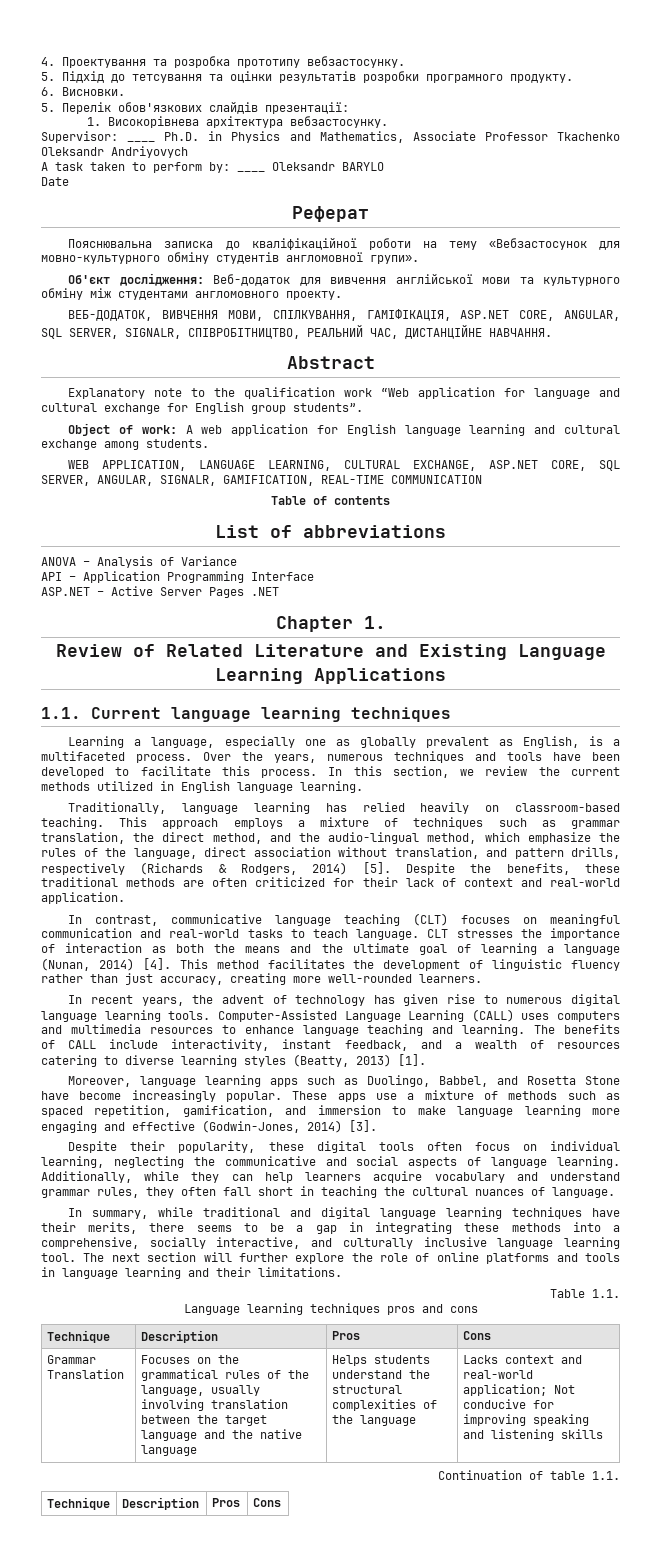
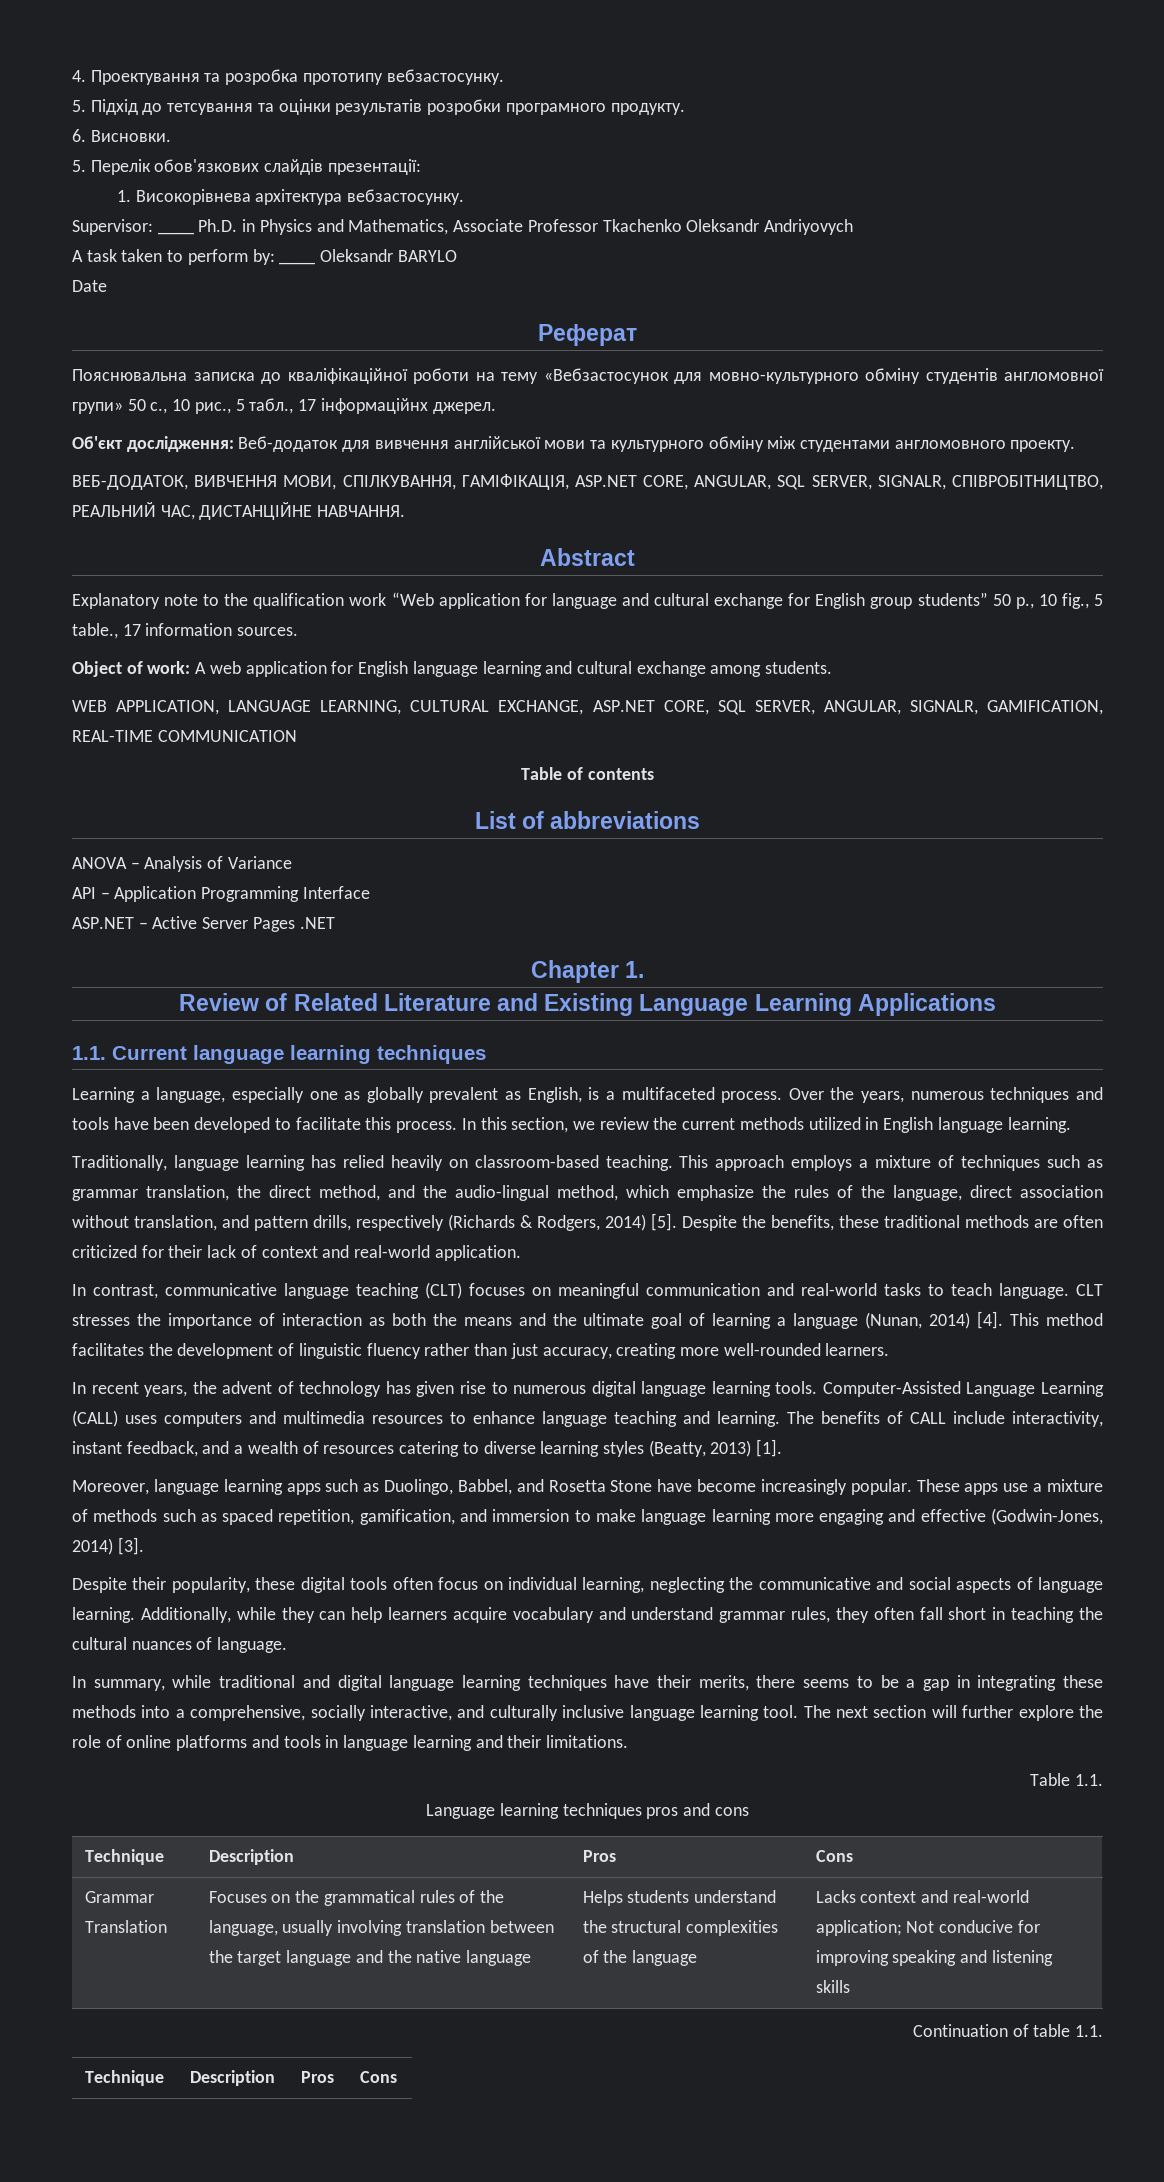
[370,255,419,264] групи». -> [72,398,496,414] групи» 50 с., 10 рис., 5 табл., 17 інформаційнх джерел.
[293,403,363,412] students”. -> [917,592,1103,609] [72,623,299,639] students” 50 p., 10 fig., 5 table., 17 information sources.

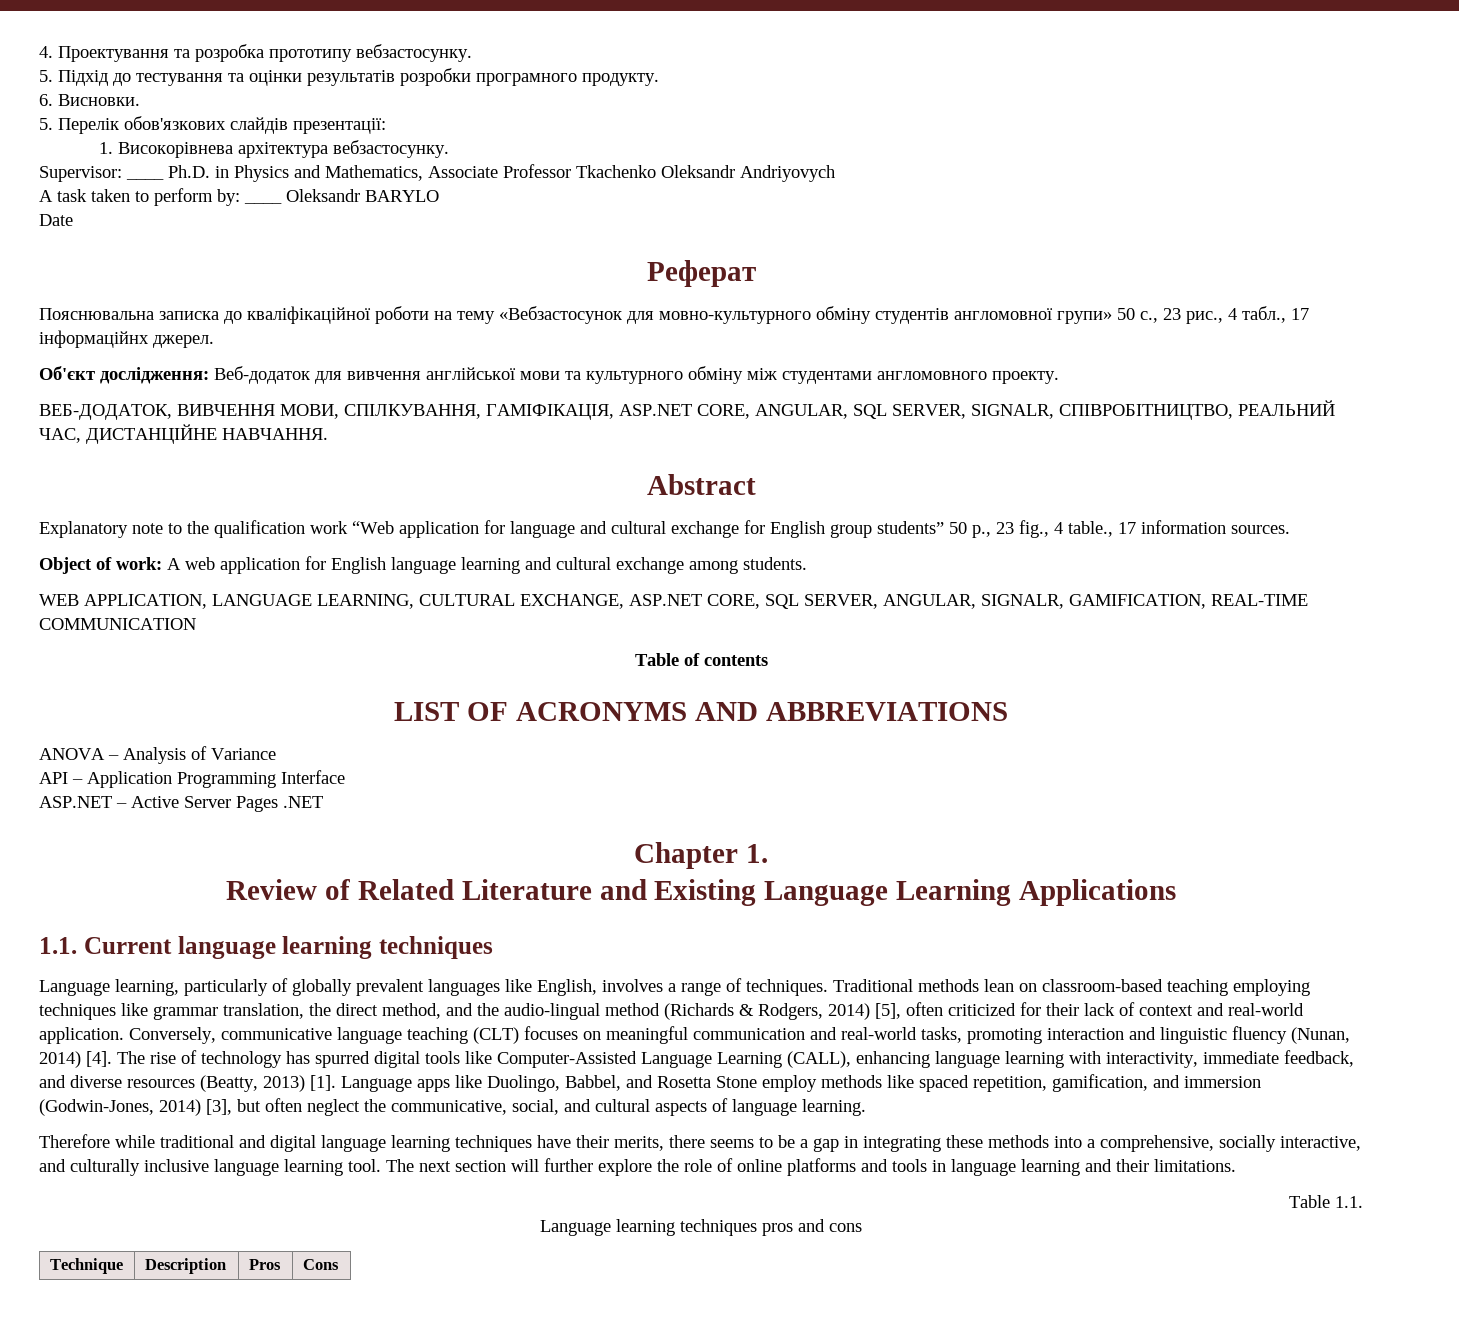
[167,103,254,115] тетсування -> [136,73,223,86] тестування
[172,399,245,414] 10 рис., 5 -> [1163,308,1237,324] 23 рис., 4
[1038,593,1103,609] 10 fig., 5 -> [996,520,1063,538] 23 fig., 4
[474,811,701,829] List of abbreviations -> [394,702,1008,721] LIST OF ACRONYMS AND ABBREVIATIONS
[72,1087,1104,1103] [72,1117,1071,1133] [72,1155,1104,1171] Learning a language, especially one as globally prevalent as English, is a multifaceted process. Over the years, numerous techniques and tools have been developed to facilitate this process. In this section, we review the current methods utilized in English language learning. // Traditionally, language learning has relied heavily on classroom-based teaching. This approach employs a mixture of techniques such as -> [39,978,1310,996] [39,1003,148,1020] Language learning, particularly of globally prevalent languages like English, involves a range of techniques. Traditional methods lean on classroom-based teaching employing techniques like
[557,1185,1103,1201] [72,1213,1058,1231] method, which emphasize the rules of the language, direct association without translation, and pattern drills, respectively (Richards & Rodgers, 2014) [5]. Despite the benefits, these traditional methods are -> [605,1003,901,1020] method (Richards & Rodgers, 2014) [5],
[72,1284,158,1299] // In contrast, -> [129,1027,216,1044] Conversely,
[884,1283,1103,1299] [72,1311,1104,1329] [72,1343,890,1359] [72,1381,1104,1397] [72,1410,1103,1427] [72,1439,783,1457] [72,1479,380,1495] tasks to teach language. CLT stresses the importance of interaction as both the means and the ultimate goal of learning a language (Nunan, 2014) [4]. This method facilitates the development of linguistic fluency rather than just accuracy, creating more well-rounded learners. // In recent years, the advent of technology has given rise to numerous digital language learning tools. Computer-Assisted Language Learning (CALL) uses computers and multimedia resources to enhance language teaching and learning. The benefits of CALL include interactivity, instant feedback, and a wealth of resources catering to diverse learning styles (Beatty, 2013) [1]. // Moreover, language learning apps such as -> [921,1026,1350,1044] [39,1050,1354,1068] [39,1075,482,1092] tasks, promoting interaction and linguistic fluency (Nunan, 2014) [4]. The rise of technology has spurred digital tools like Computer-Assisted Language Learning (CALL), enhancing language learning with interactivity, immediate feedback, and diverse resources (Beatty, 2013) [1]. Language apps like
[657,1479,1104,1495] [72,1509,217,1522] have become increasingly popular. These apps use a mixture of methods such as -> [762,1075,914,1092] employ methods like
[574,1508,1103,1525] [72,1537,144,1555] [72,1577,1104,1593] [72,1607,1104,1623] [72,1637,288,1653] [72,1676,165,1691] to make language learning more engaging and effective (Godwin-Jones, 2014) [3]. // Despite their popularity, these digital tools often focus on individual learning, neglecting the communicative and social aspects of language learning. Additionally, while they can help learners acquire vocabulary and understand grammar rules, they often fall short in teaching the cultural nuances of language. // In summary, -> [39,1098,866,1116] [39,1134,110,1148] (Godwin-Jones, 2014) [3], but often neglect the communicative, social, and cultural aspects of language learning. // Therefore
[84,1891,154,1903] [84,1920,167,1933] [208,1890,504,1906] [208,1920,554,1936] [208,1950,531,1966] [582,1890,777,1906] [582,1920,779,1936] [582,1950,698,1966] [815,1890,1029,1903] [815,1920,1040,1936] [815,1950,1053,1966] [815,1980,850,1993] [912,2024,1103,2037] [84,2070,164,2086] [189,2070,275,2086] [300,2071,334,2083] [359,2071,397,2083] // Grammar Translation | Focuses on the grammatical rules of the language, usually involving translation between the target language and the native language | Helps students understand the structural complexities of the language | Lacks context and real-world application; Not conducive for improving speaking and listening skills // Continuation of table 1.1. // Technique | Description | Pros | Cons -> (339, 1264) none

